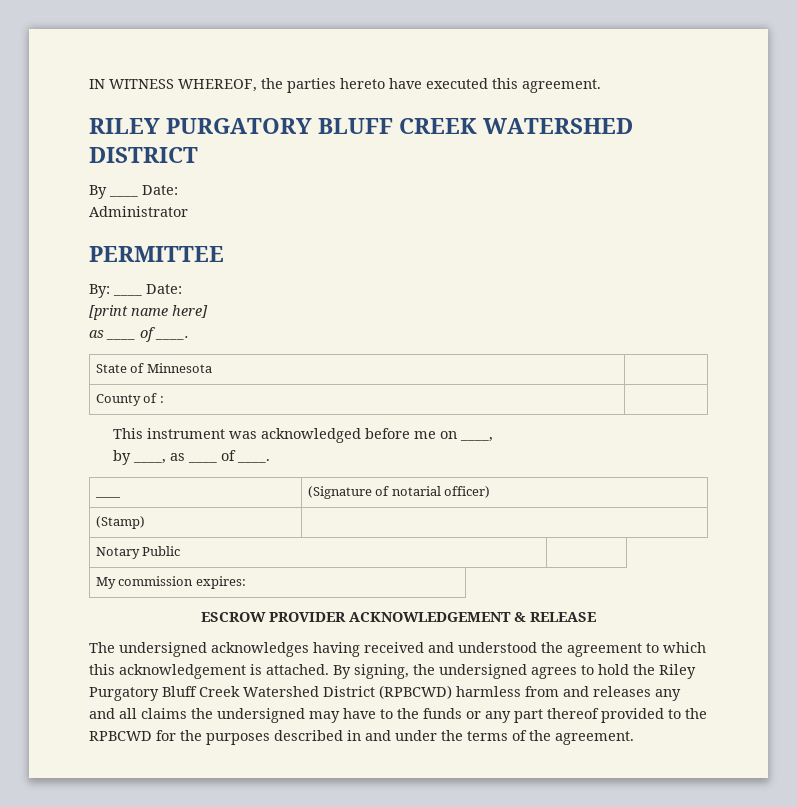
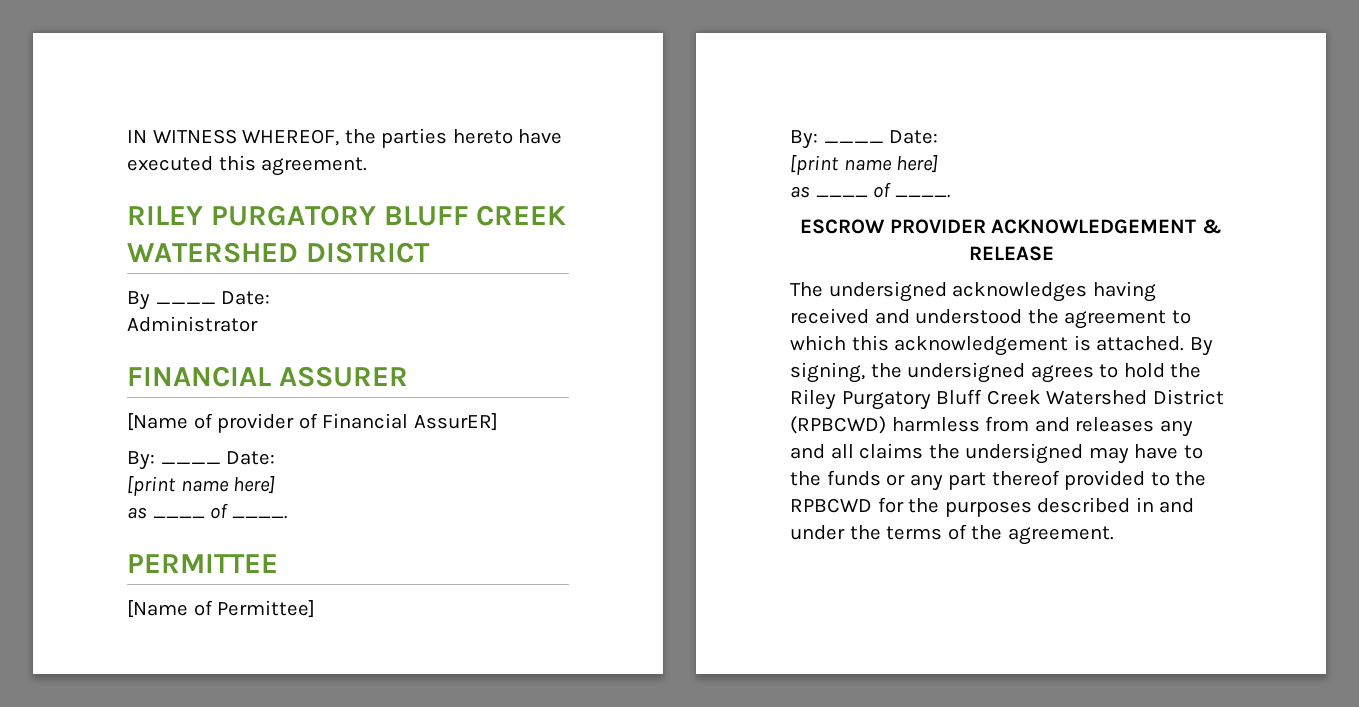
[89,246,224,262] PERMITTEE -> [127,366,408,387] [127,413,498,433] FINANCIAL ASSURER // [Name of provider of Financial AssurER]
[95,363,212,373] [95,393,164,406] [113,428,494,443] [113,450,186,465] [188,461,218,463] [221,450,271,463] [94,496,121,498] [307,486,491,499] [95,516,145,529] [95,546,181,559] [95,576,246,589] // State of Minnesota | // County of : | // This instrument was acknowledged before me on ____, // by ____, as ____ of ____. // ____ | (Signature of notarial officer) // (Stamp) | // Notary Public | // My commission expires: -> [127,554,278,573] [127,600,316,618] [790,130,939,149] [790,155,939,175] [790,182,950,198] // PERMITTEE // [Name of Permittee] // By: ____ Date: // [print name here] // as ____ of ____.

